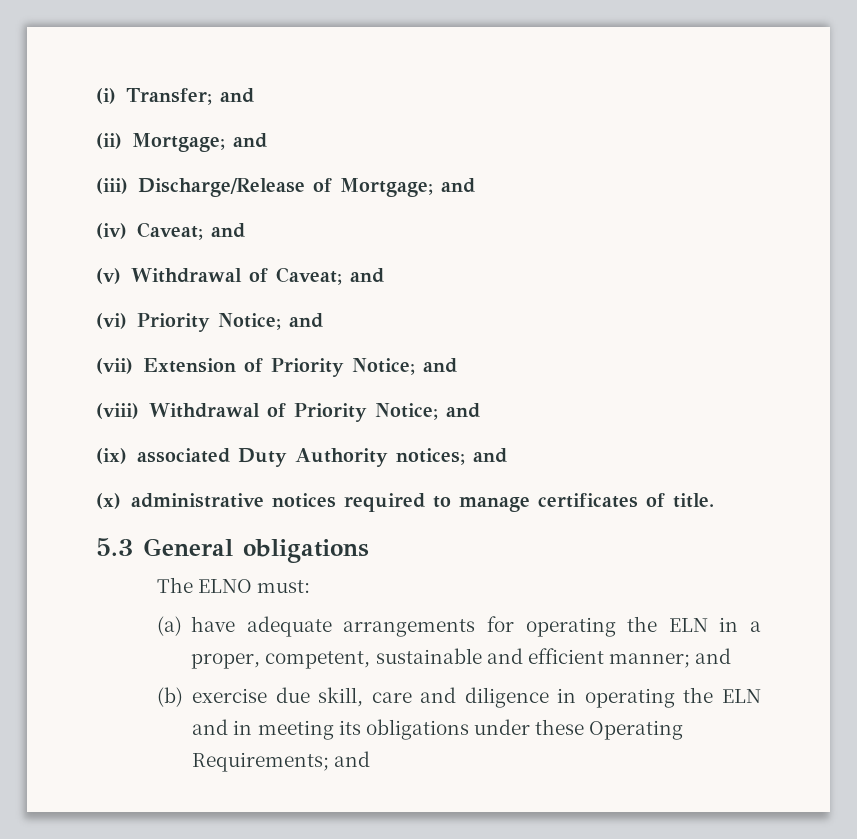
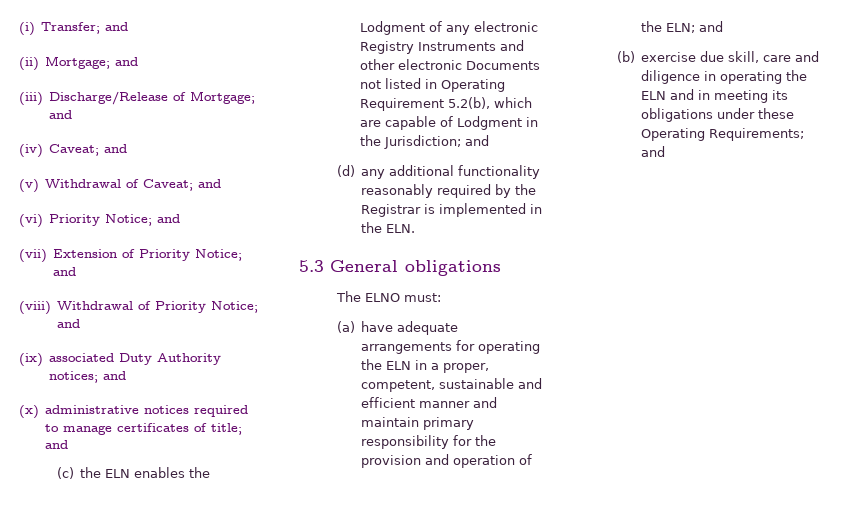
[672,493,714,508] title. -> [211,423,243,435] [45,440,69,449] [57,467,211,479] [360,21,539,35] [360,40,525,54] [360,59,541,70] [360,78,506,92] [360,97,533,111] [360,116,539,130] [360,135,490,149] [337,165,541,179] [361,184,537,198] [361,203,543,217] [361,222,416,233] title; and // (c) the ELN enables the Lodgment of any electronic Registry Instruments and other electronic Documents not listed in Operating Requirement 5.2(b), which are capable of Lodgment in the Jurisdiction; and // (d) any additional functionality reasonably required by the Registrar is implemented in the ELN.
[608,653,690,668] manner; -> [419,397,498,408] [361,417,475,430] [361,435,497,449] [361,454,533,468] [641,21,696,33] manner and maintain primary responsibility for the provision and operation of the ELN;

